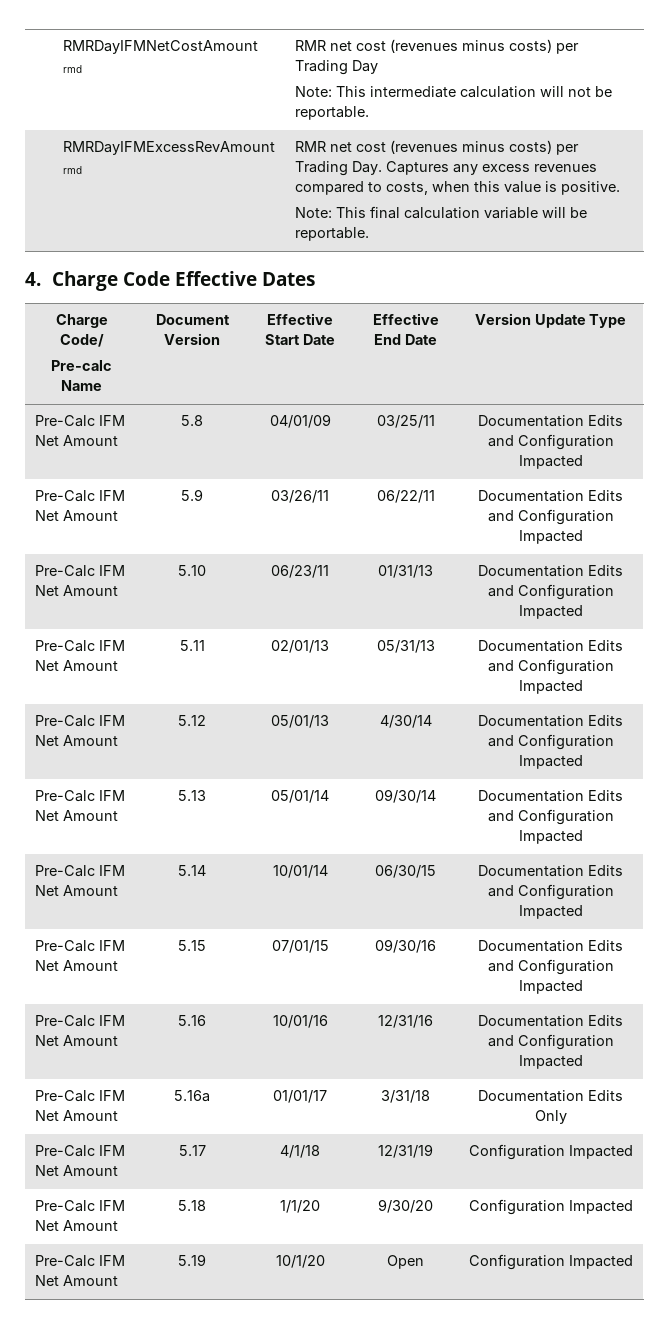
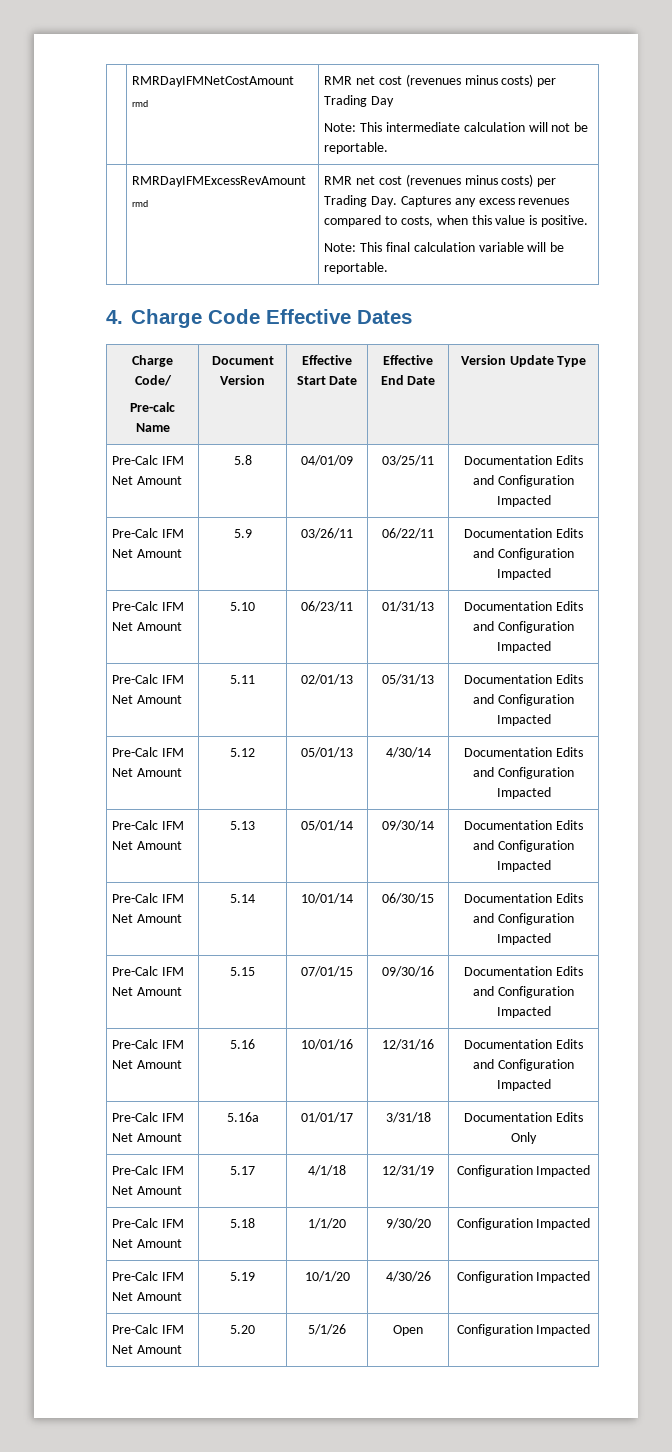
(325, 1261) none -> [385,1271,431,1282] [456,1271,591,1283] [112,1324,185,1334] [112,1345,183,1354] [230,1325,255,1334] [308,1324,346,1335] | 4/30/26 | Configuration Impacted // Pre-Calc IFM Net Amount | 5.20 | 5/1/26

